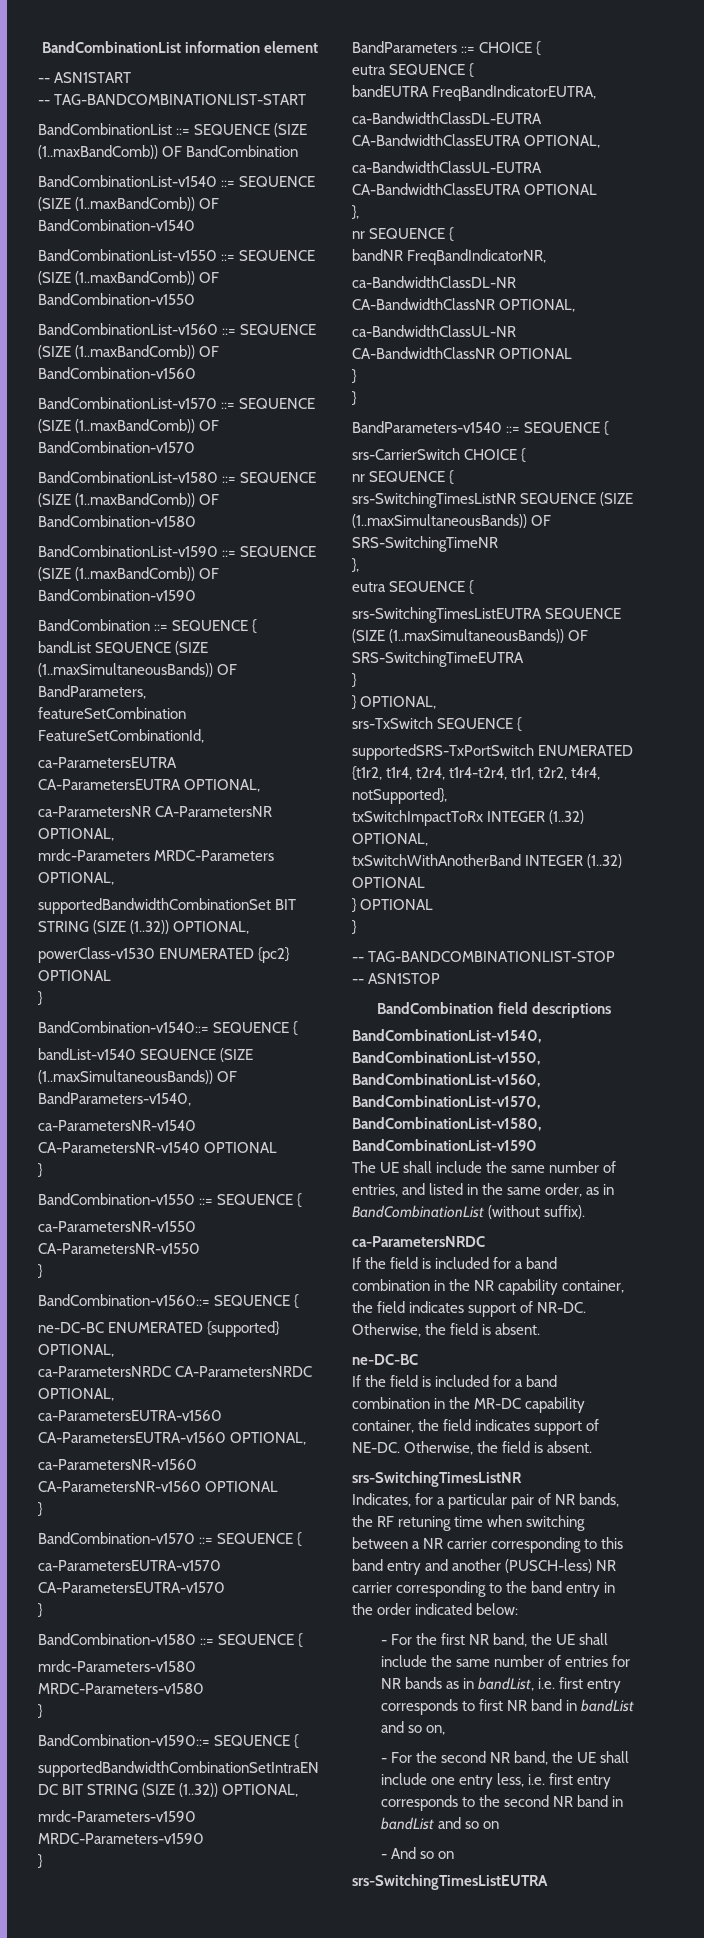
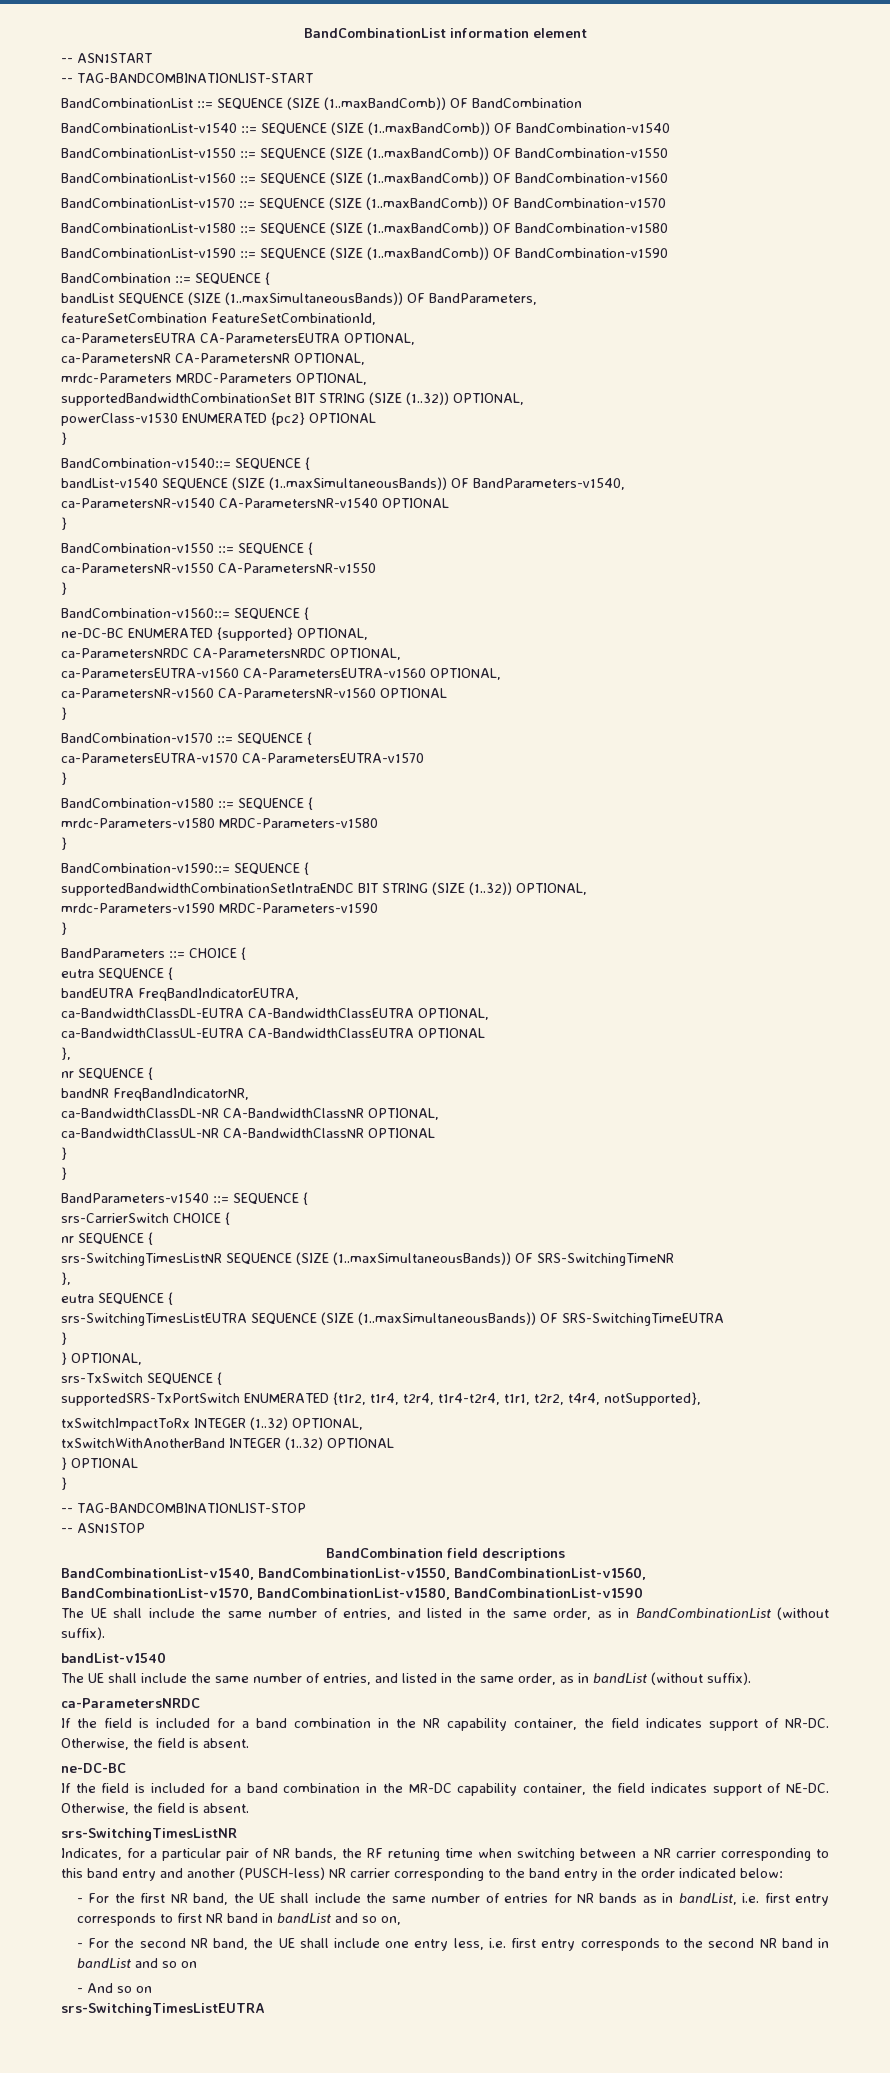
(586, 1212) none -> [61,1652,166,1663] [61,1672,751,1685] // bandList-v1540 // The UE shall include the same number of entries, and listed in the same order, as in bandList (without suffix).

